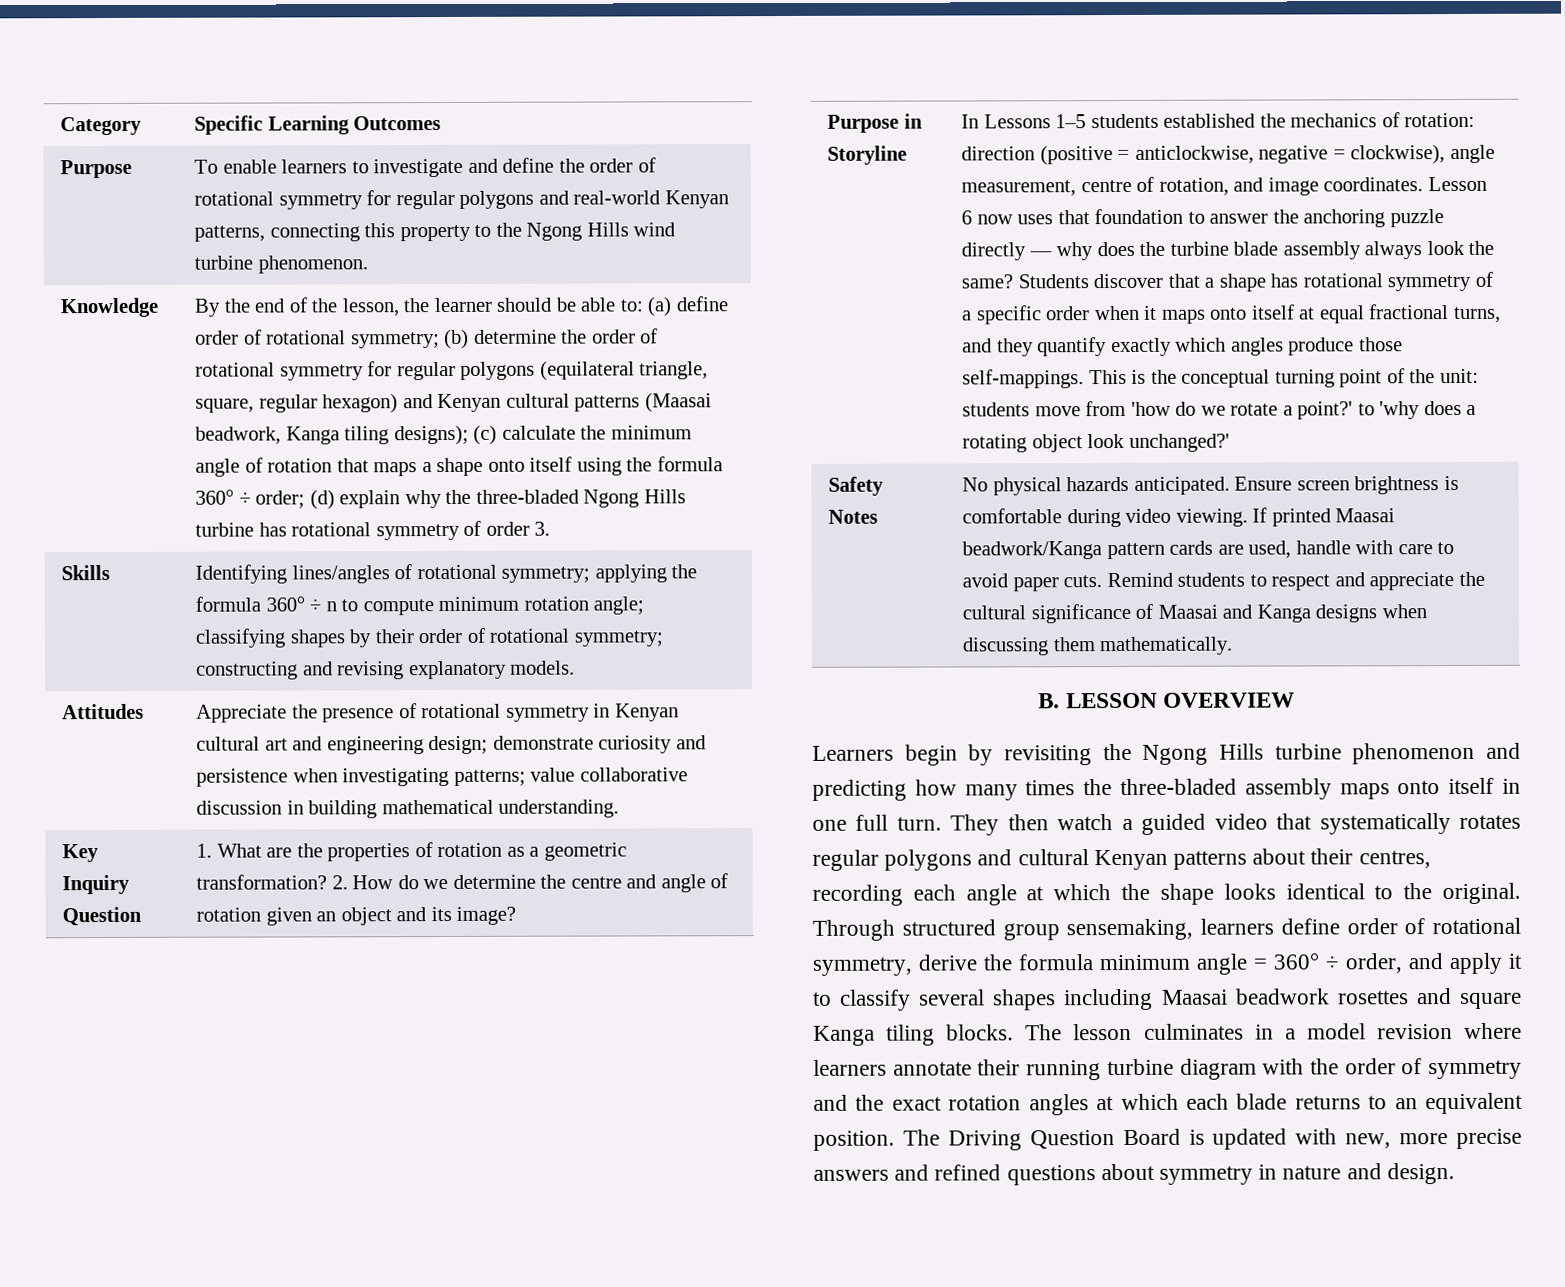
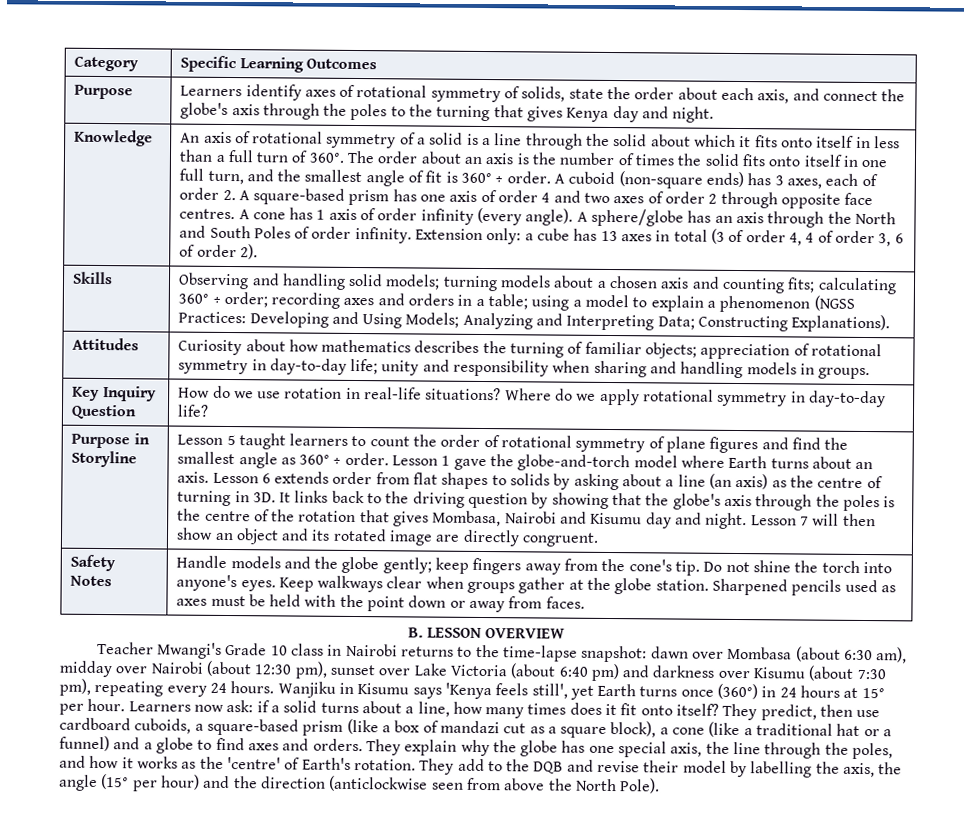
[194,157,656,178] [194,190,729,210] [194,222,676,242] [194,255,368,274] [60,297,160,318] [194,296,730,317] [195,328,659,350] [195,360,709,381] [195,392,712,414] [195,424,692,446] [195,456,723,477] [195,489,686,510] [195,520,551,541] [61,564,111,581] [195,564,698,584] [195,596,645,616] [195,627,664,648] [196,660,576,680] [62,703,145,720] [196,703,679,723] [196,735,706,755] [196,767,688,787] [196,799,620,819] [62,844,100,863] [62,874,131,895] [62,906,143,927] [196,842,627,862] [196,873,729,893] [196,906,517,926] [827,113,923,133] [827,145,908,165] [961,112,1476,129] [961,144,1495,166] [961,176,1487,197] [961,208,1444,228] [961,240,1495,261] [961,271,1493,292] [962,304,1501,325] [962,337,1403,357] [962,368,1479,389] [962,400,1477,420] [962,433,1230,453] [828,476,885,496] [828,509,879,524] [962,475,1459,496] [962,507,1396,528] [962,540,1455,560] [962,571,1485,592] [962,603,1427,624] [962,636,1234,656] [1038,692,1295,709] [812,742,1521,766] [812,777,1521,801] [812,813,1521,836] [812,848,1431,871] [812,882,1521,906] [812,917,1521,941] [812,952,1522,976] [813,988,1522,1011] [813,1022,1522,1046] [813,1058,1522,1081] [813,1092,1523,1116] [813,1128,1522,1151] [813,1163,1455,1186] To enable learners to investigate and define the order of rotational symmetry for regular polygons and real-world Kenyan patterns, connecting this property to the Ngong Hills wind turbine phenomenon. // Knowledge | By the end of the lesson, the learner should be able to: (a) define order of rotational symmetry; (b) determine the order of rotational symmetry for regular polygons (equilateral triangle, square, regular hexagon) and Kenyan cultural patterns (Maasai beadwork, Kanga tiling designs); (c) calculate the minimum angle of rotation that maps a shape onto itself using the formula 360° ÷ order; (d) explain why the three-bladed Ngong Hills turbine has rotational symmetry of order 3. // Skills | Identifying lines/angles of rotational symmetry; applying the formula 360° ÷ n to compute minimum rotation angle; classifying shapes by their order of rotational symmetry; constructing and revising explanatory models. // Attitudes | Appreciate the presence of rotational symmetry in Kenyan cultural art and engineering design; demonstrate curiosity and persistence when investigating patterns; value collaborative discussion in building mathematical understanding. // Key Inquiry Question | 1. What are the properties of rotation as a geometric transformation? 2. How do we determine the centre and angle of rotation given an object and its image? // Purpose in Storyline | In Lessons 1–5 students established the mechanics of rotation: direction (positive = anticlockwise, negative = clockwise), angle measurement, centre of rotation, and image coordinates. Lesson 6 now uses that foundation to answer the anchoring puzzle directly — why does the turbine blade assembly always look the same? Students discover that a shape has rotational symmetry of a specific order when it maps onto itself at equal fractional turns, and they quantify exactly which angles produce those self-mappings. This is the conceptual turning point of the unit: students move from 'how do we rotate a point?' to 'why does a rotating object look unchanged?' // Safety Notes | No physical hazards anticipated. Ensure screen brightness is comfortable during video viewing. If printed Maasai beadwork/Kanga pattern cards are used, handle with care to avoid paper cuts. Remind students to respect and appreciate the cultural significance of Maasai and Kanga designs when discussing them mathematically. // B. LESSON OVERVIEW // Learners begin by revisiting the Ngong Hills turbine phenomenon and predicting how many times the three-bladed assembly maps onto itself in one full turn. They then watch a guided video that systematically rotates regular polygons and cultural Kenyan patterns about their centres, recording each angle at which the shape looks identical to the original. Through structured group sensemaking, learners define order of rotational symmetry, derive the formula minimum angle = 360° ÷ order, and apply it to classify several shapes including Maasai beadwork rosettes and square Kanga tiling blocks. The lesson culminates in a model revision where learners annotate their running turbine diagram with the order of symmetry and the exact rotation angles at which each blade returns to an equivalent position. The Driving Question Board is updated with new, more precise answers and refined questions about symmetry in nature and design. -> [180,84,906,104] [180,102,715,123] [74,129,154,147] [180,131,900,150] [179,149,888,168] [179,168,878,189] [179,187,874,209] [179,207,896,228] [179,225,904,247] [179,244,258,260] [72,271,114,285] [178,272,897,295] [178,291,855,313] [178,311,891,333] [72,337,140,351] [178,339,883,360] [178,358,871,380] [72,386,157,402] [71,404,138,420] [178,385,887,408] [177,404,210,417] [71,433,150,449] [71,450,138,468] [177,433,849,454] [177,451,874,472] [177,471,883,491] [177,490,896,512] [177,508,876,530] [176,527,600,547] [70,554,117,572] [70,575,113,587] [176,555,892,576] [176,574,897,596] [176,594,585,613] [407,627,566,639] [96,641,908,664] [59,660,886,682] [59,678,885,700] [59,698,881,721] [59,717,893,738] [59,735,894,760] [59,755,903,778] [59,774,661,794] Learners identify axes of rotational symmetry of solids, state the order about each axis, and connect the globe's axis through the poles to the turning that gives Kenya day and night. // Knowledge | An axis of rotational symmetry of a solid is a line through the solid about which it fits onto itself in less than a full turn of 360°. The order about an axis is the number of times the solid fits onto itself in one full turn, and the smallest angle of fit is 360° ÷ order. A cuboid (non-square ends) has 3 axes, each of order 2. A square-based prism has one axis of order 4 and two axes of order 2 through opposite face centres. A cone has 1 axis of order infinity (every angle). A sphere/globe has an axis through the North and South Poles of order infinity. Extension only: a cube has 13 axes in total (3 of order 4, 4 of order 3, 6 of order 2). // Skills | Observing and handling solid models; turning models about a chosen axis and counting fits; calculating 360° ÷ order; recording axes and orders in a table; using a model to explain a phenomenon (NGSS Practices: Developing and Using Models; Analyzing and Interpreting Data; Constructing Explanations). // Attitudes | Curiosity about how mathematics describes the turning of familiar objects; appreciation of rotational symmetry in day-to-day life; unity and responsibility when sharing and handling models in groups. // Key Inquiry Question | How do we use rotation in real-life situations? Where do we apply rotational symmetry in day-to-day life? // Purpose in Storyline | Lesson 5 taught learners to count the order of rotational symmetry of plane figures and find the smallest angle as 360° ÷ order. Lesson 1 gave the globe-and-torch model where Earth turns about an axis. Lesson 6 extends order from flat shapes to solids by asking about a line (an axis) as the centre of turning in 3D. It links back to the driving question by showing that the globe's axis through the poles is the centre of the rotation that gives Mombasa, Nairobi and Kisumu day and night. Lesson 7 will then show an object and its rotated image are directly congruent. // Safety Notes | Handle models and the globe gently; keep fingers away from the cone's tip. Do not shine the torch into anyone's eyes. Keep walkways clear when groups gather at the globe station. Sharpened pencils used as axes must be held with the point down or away from faces. // B. LESSON OVERVIEW // Teacher Mwangi's Grade 10 class in Nairobi returns to the time-lapse snapshot: dawn over Mombasa (about 6:30 am), midday over Nairobi (about 12:30 pm), sunset over Lake Victoria (about 6:40 pm) and darkness over Kisumu (about 7:30 pm), repeating every 24 hours. Wanjiku in Kisumu says 'Kenya feels still', yet Earth turns once (360°) in 24 hours at 15° per hour. Learners now ask: if a solid turns about a line, how many times does it fit onto itself? They predict, then use cardboard cuboids, a square-based prism (like a box of mandazi cut as a square block), a cone (like a traditional hat or a funnel) and a globe to find axes and orders. They explain why the globe has one special axis, the line through the poles, and how it works as the 'centre' of Earth's rotation. They add to the DQB and revise their model by labelling the axis, the angle (15° per hour) and the direction (anticlockwise seen from above the North Pole).

